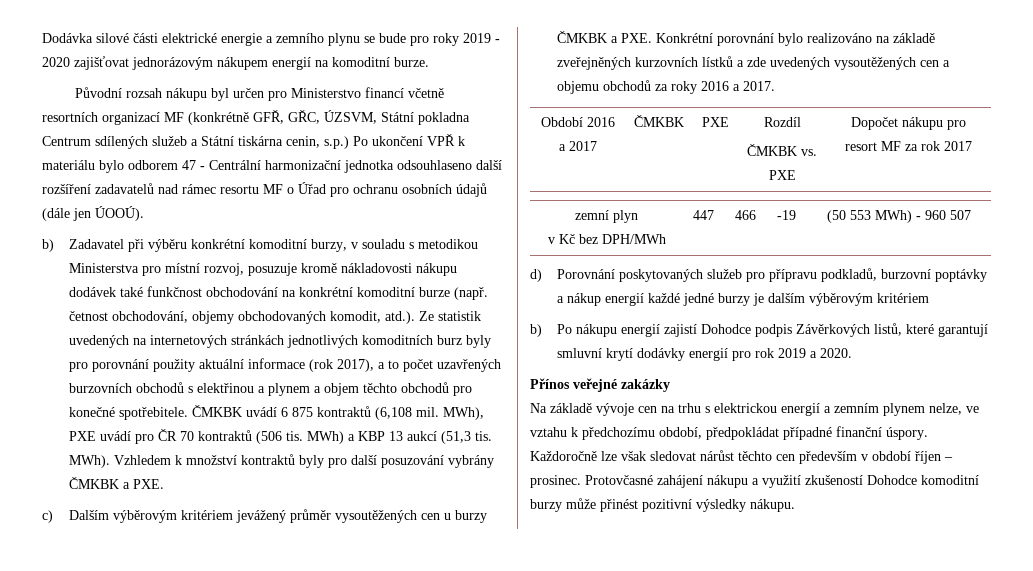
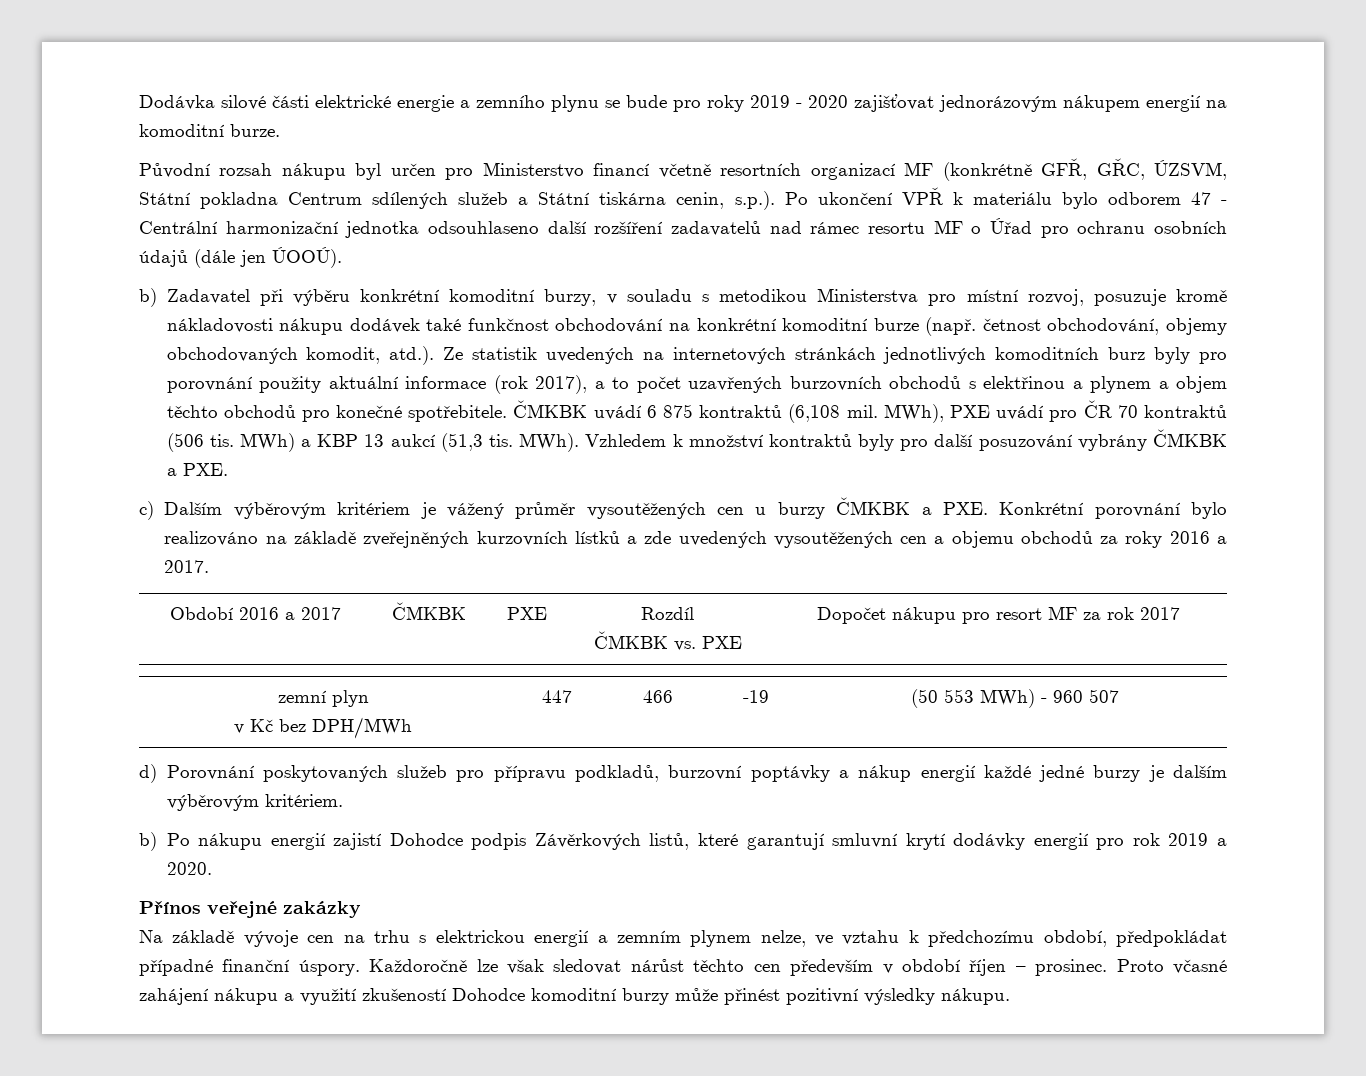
[324,136,349,149] s.p.) -> [734,191,775,210] s.p.).
[236,510,287,523] jevážený -> [420,502,504,519] je vážený
[877,293,930,303] kritériem -> [264,794,343,807] kritériem.
[585,475,653,485] Protovčasné -> [1116,959,1227,974] Proto včasné

